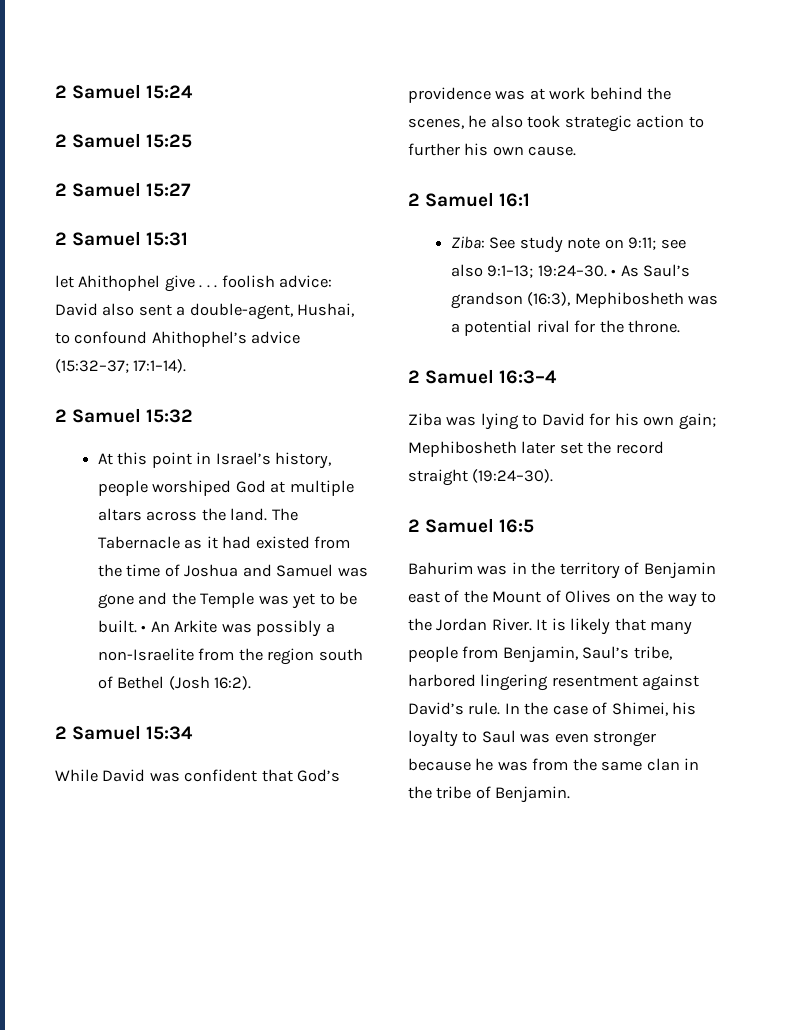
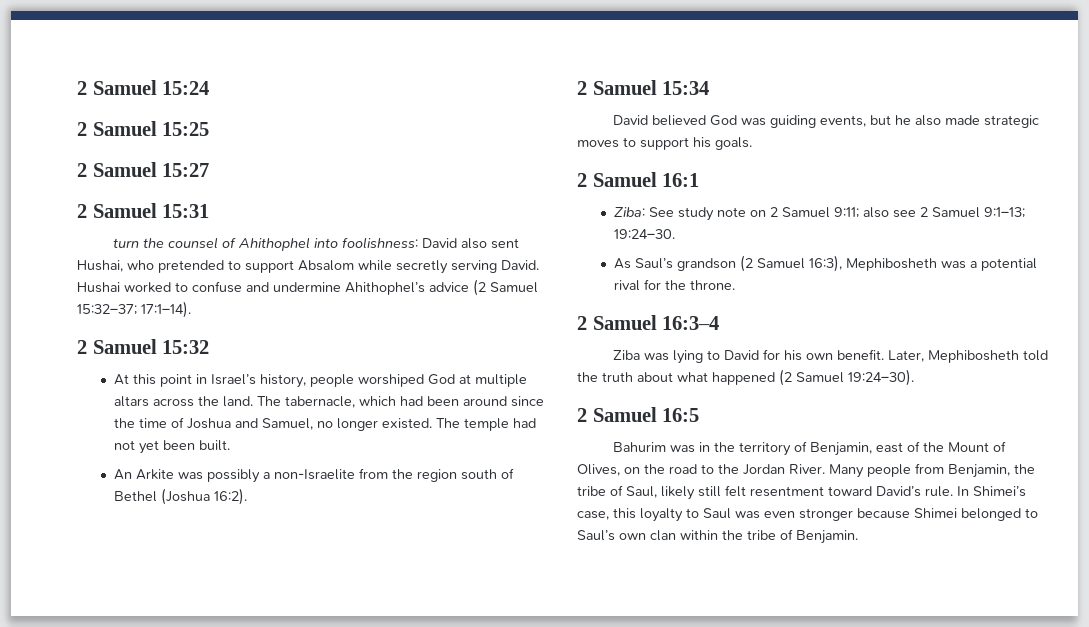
[55,275,333,292] [55,303,355,320] [55,331,301,347] [55,359,129,373] let Ahithophel give . . . foolish advice: David also sent a double-agent, Hushai, to confound Ahithophel’s advice (15:32–37; -> [113,237,520,251] [77,260,539,274] [77,279,538,296] [77,304,137,315] turn the counsel of Ahithophel into foolishness: David also sent Hushai, who pretended to support Absalom while secretly serving David. Hushai worked to confuse and undermine Ahithophel’s advice (2 Samuel 15:32–37;
[97,536,351,549] Tabernacle as it had existed from -> [285,396,545,408] tabernacle, which had been around since
[276,564,368,577] [97,592,358,609] Samuel was gone and the Temple was yet to be -> [262,418,537,431] [114,440,196,454] Samuel, no longer existed. The temple had not yet been
[141,625,147,632] • -> (231, 445) //
[168,676,210,690] (Josh -> [161,488,211,505] (Joshua
[55,769,341,782] [408,87,672,103] [408,115,704,132] [408,143,577,156] While David was confident that God’s providence was at work behind the scenes, he also took strategic action to further his own cause. -> [613,115,1040,128] [577,137,752,150] David believed God was guiding events, but he also made strategic moves to support his goals.
[628,237,686,250] [450,264,483,277] 9:11; see also -> [770,207,981,218] 2 Samuel 9:11; also see 2 Samuel
[611,269,617,276] • -> (676, 234) //
[527,292,571,306] (16:3), -> [740,255,843,272] (2 Samuel 16:3),
[678,413,716,430] [408,441,664,457] [408,469,554,486] gain; Mephibosheth later set the record straight (19:24–30). -> [837,349,1049,363] [577,369,914,386] benefit. Later, Mephibosheth told the truth about what happened (2 Samuel 19:24–30).
[643,562,716,579] Benjamin -> [810,442,873,456] Benjamin,
[565,590,612,603] Olives -> [577,464,620,476] Olives,
[667,593,697,607] way -> [669,464,697,474] road
[536,618,693,635] [408,646,672,663] [408,674,700,691] [408,702,697,716] It is likely that many people from Benjamin, Saul’s tribe, harbored lingering resentment against David’s rule. In the case of Shimei, his -> [829,463,1035,478] [577,485,1026,500] [577,508,636,520] Many people from Benjamin, the tribe of Saul, likely still felt resentment toward David’s rule. In Shimei’s case, this
[475,758,700,771] he was from the same clan in -> [914,508,1038,521] [577,530,718,541] Shimei belonged to Saul’s own clan within

